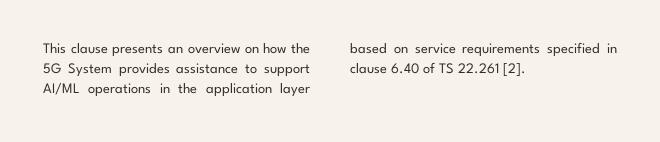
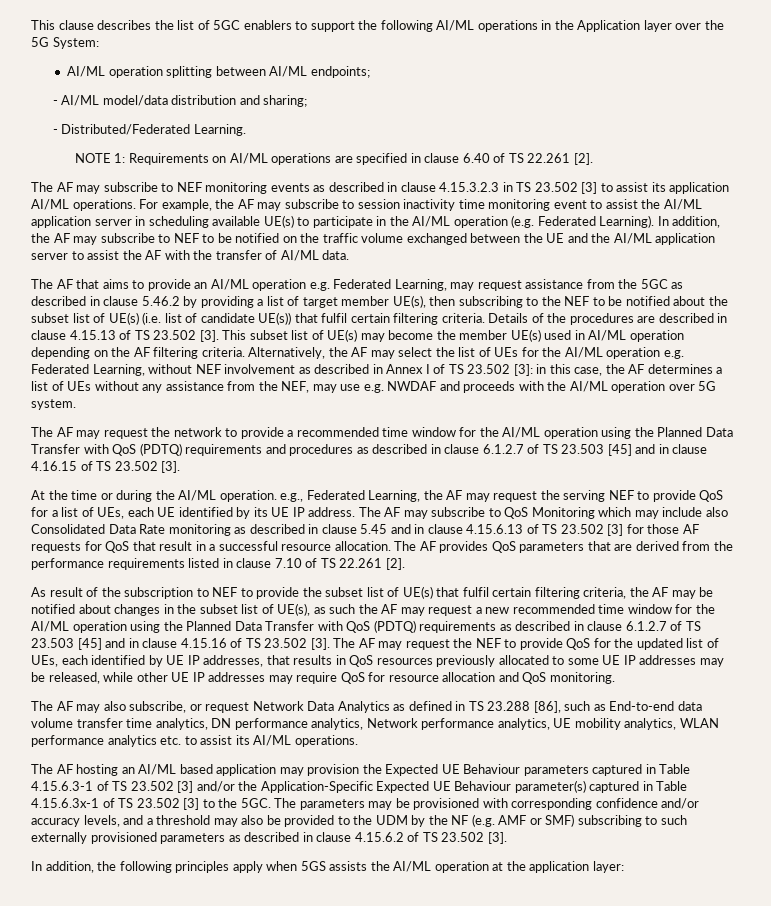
[112,43,310,57] [43,63,310,77] [43,83,310,97] [350,43,541,57] presents an overview on how the 5G System provides assistance to support AI/ML operations in the application layer based on service requirements -> [97,20,724,32] [31,37,99,49] [67,66,370,78] [52,95,308,107] [52,124,246,136] [74,153,353,165] describes the list of 5GC enablers to support the following AI/ML operations in the Application layer over the 5G System: // AI/ML operation splitting between AI/ML endpoints; // - AI/ML model/data distribution and sharing; // - Distributed/Federated Learning. // NOTE 1: Requirements on AI/ML operations are
(526, 70) none -> [31,182,730,194] [31,199,702,211] [31,215,721,228] [31,233,716,245] [31,250,350,261] [31,279,684,291] [31,295,728,308] [31,312,728,325] [31,329,684,342] [31,347,684,359] [31,364,723,376] [31,381,717,393] [31,399,76,410] [31,427,733,439] [31,443,708,456] [31,461,181,473] [31,490,724,502] [31,507,728,519] [31,524,699,536] [31,541,733,553] [31,558,405,570] [31,586,714,599] [31,603,715,616] [31,620,701,633] [31,638,719,650] [31,655,724,667] [31,672,615,684] [31,701,702,713] [31,718,719,730] [31,735,358,747] [31,764,691,776] [31,780,688,793] [31,798,700,810] [31,814,687,827] [31,832,507,844] [31,861,624,873] // The AF may subscribe to NEF monitoring events as described in clause 4.15.3.2.3 in TS 23.502 [3] to assist its application AI/ML operations. For example, the AF may subscribe to session inactivity time monitoring event to assist the AI/ML application server in scheduling available UE(s) to participate in the AI/ML operation (e.g. Federated Learning). In addition, the AF may subscribe to NEF to be notified on the traffic volume exchanged between the UE and the AI/ML application server to assist the AF with the transfer of AI/ML data. // The AF that aims to provide an AI/ML operation e.g. Federated Learning, may request assistance from the 5GC as described in clause 5.46.2 by providing a list of target member UE(s), then subscribing to the NEF to be notified about the subset list of UE(s) (i.e. list of candidate UE(s)) that fulfil certain filtering criteria. Details of the procedures are described in clause 4.15.13 of TS 23.502 [3]. This subset list of UE(s) may become the member UE(s) used in AI/ML operation depending on the AF filtering criteria. Alternatively, the AF may select the list of UEs for the AI/ML operation e.g. Federated Learning, without NEF involvement as described in Annex I of TS 23.502 [3]: in this case, the AF determines a list of UEs without any assistance from the NEF, may use e.g. NWDAF and proceeds with the AI/ML operation over 5G system. // The AF may request the network to provide a recommended time window for the AI/ML operation using the Planned Data Transfer with QoS (PDTQ) requirements and procedures as described in clause 6.1.2.7 of TS 23.503 [45] and in clause 4.16.15 of TS 23.502 [3]. // At the time or during the AI/ML operation. e.g., Federated Learning, the AF may request the serving NEF to provide QoS for a list of UEs, each UE identified by its UE IP address. The AF may subscribe to QoS Monitoring which may include also Consolidated Data Rate monitoring as described in clause 5.45 and in clause 4.15.6.13 of TS 23.502 [3] for those AF requests for QoS that result in a successful resource allocation. The AF provides QoS parameters that are derived from the performance requirements listed in clause 7.10 of TS 22.261 [2]. // As result of the subscription to NEF to provide the subset list of UE(s) that fulfil certain filtering criteria, the AF may be notified about changes in the subset list of UE(s), as such the AF may request a new recommended time window for the AI/ML operation using the Planned Data Transfer with QoS (PDTQ) requirements as described in clause 6.1.2.7 of TS 23.503 [45] and in clause 4.15.16 of TS 23.502 [3]. The AF may request the NEF to provide QoS for the updated list of UEs, each identified by UE IP addresses, that results in QoS resources previously allocated to some UE IP addresses may be released, while other UE IP addresses may require QoS for resource allocation and QoS monitoring. // The AF may also subscribe, or request Network Data Analytics as defined in TS 23.288 [86], such as End-to-end data volume transfer time analytics, DN performance analytics, Network performance analytics, UE mobility analytics, WLAN performance analytics etc. to assist its AI/ML operations. // The AF hosting an AI/ML based application may provision the Expected UE Behaviour parameters captured in Table 4.15.6.3-1 of TS 23.502 [3] and/or the Application-Specific Expected UE Behaviour parameter(s) captured in Table 4.15.6.3x-1 of TS 23.502 [3] to the 5GC. The parameters may be provisioned with corresponding confidence and/or accuracy levels, and a threshold may also be provided to the UDM by the NF (e.g. AMF or SMF) subscribing to such externally provisioned parameters as described in clause 4.15.6.2 of TS 23.502 [3]. // In addition, the following principles apply when 5GS assists the AI/ML operation at the application layer:

